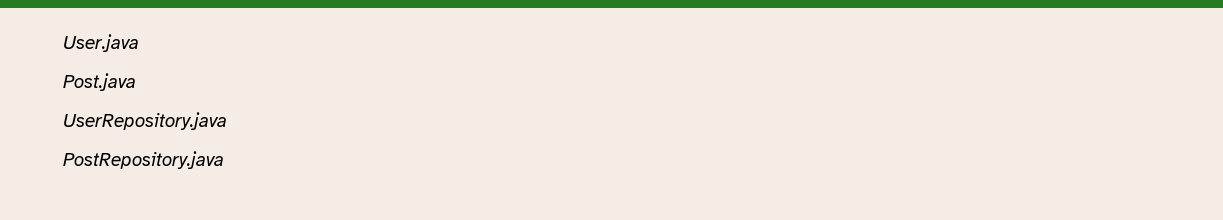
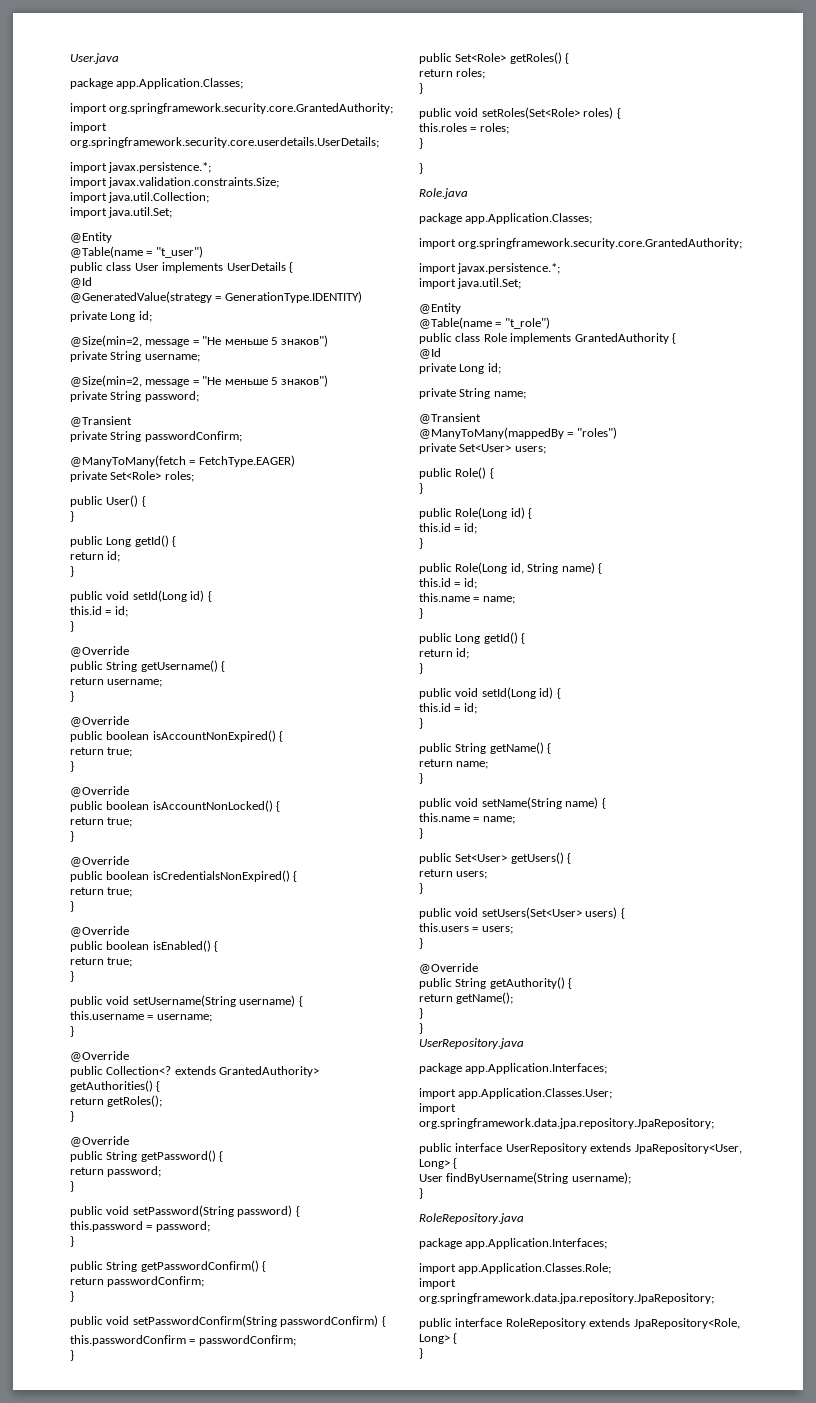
[63,73,136,91] [63,112,227,130] [63,151,224,169] Post.java // UserRepository.java // PostRepository.java -> [70,78,244,89] [70,103,394,114] [70,122,107,133] [70,137,379,148] [70,162,212,173] [70,177,280,188] [70,192,210,203] [70,207,173,218] [70,232,112,243] [70,246,203,258] [70,262,293,273] [70,277,92,288] [70,291,362,303] [70,311,152,322] [70,335,329,347] [70,351,200,362] [70,375,329,387] [70,391,199,402] [70,416,132,427] [70,431,242,442] [70,455,295,467] [70,471,194,482] [70,495,146,507] [70,511,74,522] [70,535,177,547] [70,551,121,562] [70,566,74,577] [70,590,212,602] [70,606,128,617] [70,621,74,632] [70,646,129,657] [70,660,226,672] [70,677,163,687] [70,691,74,702] [70,716,129,727] [70,730,284,742] [70,747,133,757] [70,761,74,772] [70,786,129,797] [70,800,281,812] [70,817,133,827] [70,831,74,842] [70,856,129,867] [70,870,298,882] [70,887,133,897] [70,901,74,912] [70,926,129,937] [70,940,219,952] [70,957,133,967] [70,971,74,982] [70,995,303,1007] [70,1011,212,1022] [70,1026,74,1037] [70,1051,129,1062] [70,1066,320,1077] [70,1080,161,1092] [70,1095,163,1107] [70,1111,74,1122] [70,1136,129,1147] [70,1150,224,1162] [70,1166,162,1177] [70,1181,74,1192] [70,1205,300,1217] [70,1221,210,1232] [70,1236,74,1247] [70,1260,267,1272] [70,1276,205,1287] [70,1291,74,1302] [70,1315,386,1327] [70,1335,296,1346] [70,1350,74,1361] [419,52,570,64] [419,68,486,79] [419,83,423,94] [419,107,621,119] [419,123,509,134] [419,138,423,149] [419,163,423,174] [419,188,468,199] [419,213,593,224] [419,238,743,249] [419,263,561,274] [419,278,522,289] [419,303,461,314] [419,317,550,329] [419,333,676,344] [419,348,441,359] [419,363,501,374] [419,388,526,399] [419,413,481,424] [419,427,617,439] [419,443,546,454] [419,467,494,479] [419,483,423,494] [419,507,533,519] [419,523,477,534] [419,538,423,549] [419,562,602,574] [419,578,477,589] [419,593,515,604] [419,608,423,619] [419,632,526,644] [419,648,470,659] [419,663,423,674] [419,687,561,699] [419,703,477,714] [419,718,423,729] [419,742,552,754] [419,759,489,769] [419,773,423,784] [419,797,606,809] [419,813,515,824] [419,828,423,839] [419,852,572,864] [419,869,488,879] [419,883,423,894] [419,907,625,919] [419,923,513,934] [419,938,423,949] [419,963,478,974] [419,977,573,989] [419,992,514,1004] [419,1008,423,1019] [419,1023,423,1034] [419,1038,524,1049] [419,1063,608,1074] [419,1088,613,1099] [419,1103,456,1114] [419,1118,714,1129] [419,1143,742,1154] [419,1158,458,1169] [419,1172,631,1184] [419,1188,423,1199] [419,1213,524,1224] [419,1238,608,1249] [419,1263,612,1274] [419,1278,456,1289] [419,1293,714,1304] [419,1318,740,1329] [419,1333,458,1344] [419,1348,423,1359] package app.Application.Classes; // import org.springframework.security.core.GrantedAuthority; // import org.springframework.security.core.userdetails.UserDetails; // import javax.persistence.*; // import javax.validation.constraints.Size; // import java.util.Collection; // import java.util.Set; // @Entity // @Table(name = "t_user") // public class User implements UserDetails { // @Id // @GeneratedValue(strategy = GenerationType.IDENTITY) // private Long id; // @Size(min=2, message = "Не меньше 5 знаков") // private String username; // @Size(min=2, message = "Не меньше 5 знаков") // private String password; // @Transient // private String passwordConfirm; // @ManyToMany(fetch = FetchType.EAGER) // private Set<Role> roles; // public User() { // } // public Long getId() { // return id; // } // public void setId(Long id) { // this.id = id; // } // @Override // public String getUsername() { // return username; // } // @Override // public boolean isAccountNonExpired() { // return true; // } // @Override // public boolean isAccountNonLocked() { // return true; // } // @Override // public boolean isCredentialsNonExpired() { // return true; // } // @Override // public boolean isEnabled() { // return true; // } // public void setUsername(String username) { // this.username = username; // } // @Override // public Collection<? extends GrantedAuthority> getAuthorities() { // return getRoles(); // } // @Override // public String getPassword() { // return password; // } // public void setPassword(String password) { // this.password = password; // } // public String getPasswordConfirm() { // return passwordConfirm; // } // public void setPasswordConfirm(String passwordConfirm) { // this.passwordConfirm = passwordConfirm; // } // public Set<Role> getRoles() { // return roles; // } // public void setRoles(Set<Role> roles) { // this.roles = roles; // } // } // Role.java // package app.Application.Classes; // import org.springframework.security.core.GrantedAuthority; // import javax.persistence.*; // import java.util.Set; // @Entity // @Table(name = "t_role") // public class Role implements GrantedAuthority { // @Id // private Long id; // private String name; // @Transient // @ManyToMany(mappedBy = "roles") // private Set<User> users; // public Role() { // } // public Role(Long id) { // this.id = id; // } // public Role(Long id, String name) { // this.id = id; // this.name = name; // } // public Long getId() { // return id; // } // public void setId(Long id) { // this.id = id; // } // public String getName() { // return name; // } // public void setName(String name) { // this.name = name; // } // public Set<User> getUsers() { // return users; // } // public void setUsers(Set<User> users) { // this.users = users; // } // @Override // public String getAuthority() { // return getName(); // } // } // UserRepository.java // package app.Application.Interfaces; // import app.Application.Classes.User; // import org.springframework.data.jpa.repository.JpaRepository; // public interface UserRepository extends JpaRepository<User, Long> { // User findByUsername(String username); // } // RoleRepository.java // package app.Application.Interfaces; // import app.Application.Classes.Role; // import org.springframework.data.jpa.repository.JpaRepository; // public interface RoleRepository extends JpaRepository<Role, Long> { // }

